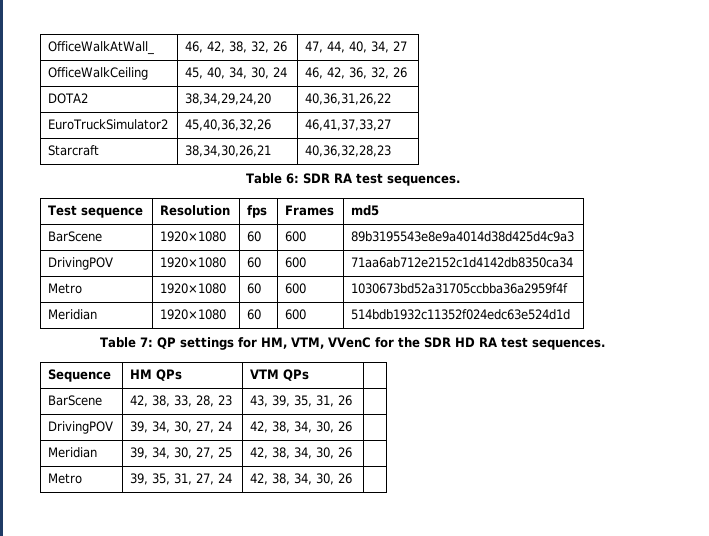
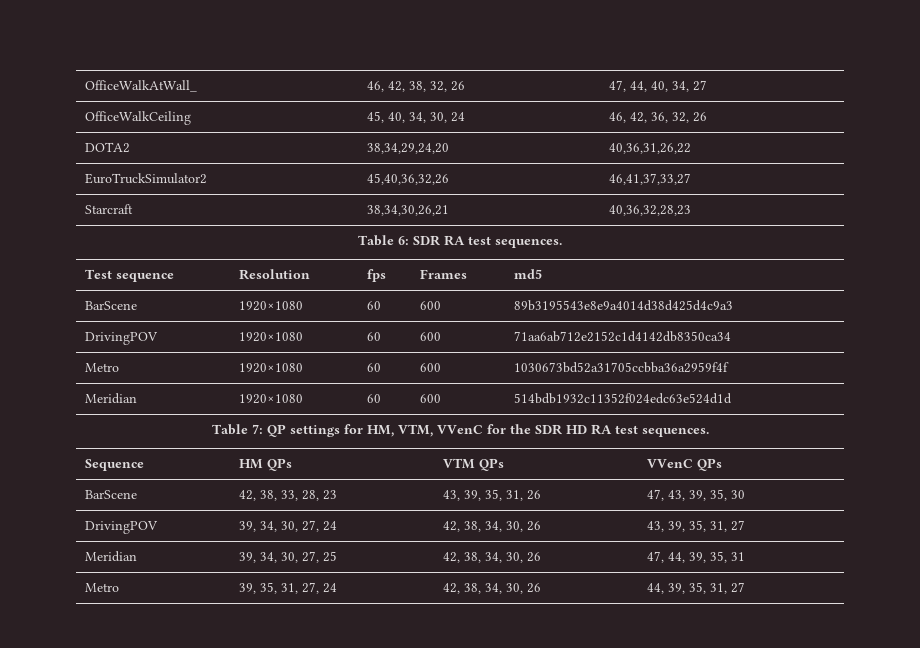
(310, 375) none -> [646,458,722,471] VVenC QPs
(353, 400) none -> [646,489,745,501] 47, 43, 39, 35, 30
(353, 426) none -> [646,520,745,532] 43, 39, 35, 31, 27
(353, 452) none -> [646,551,745,563] 47, 44, 39, 35, 31
(353, 478) none -> [646,582,745,594] 44, 39, 35, 31, 27

